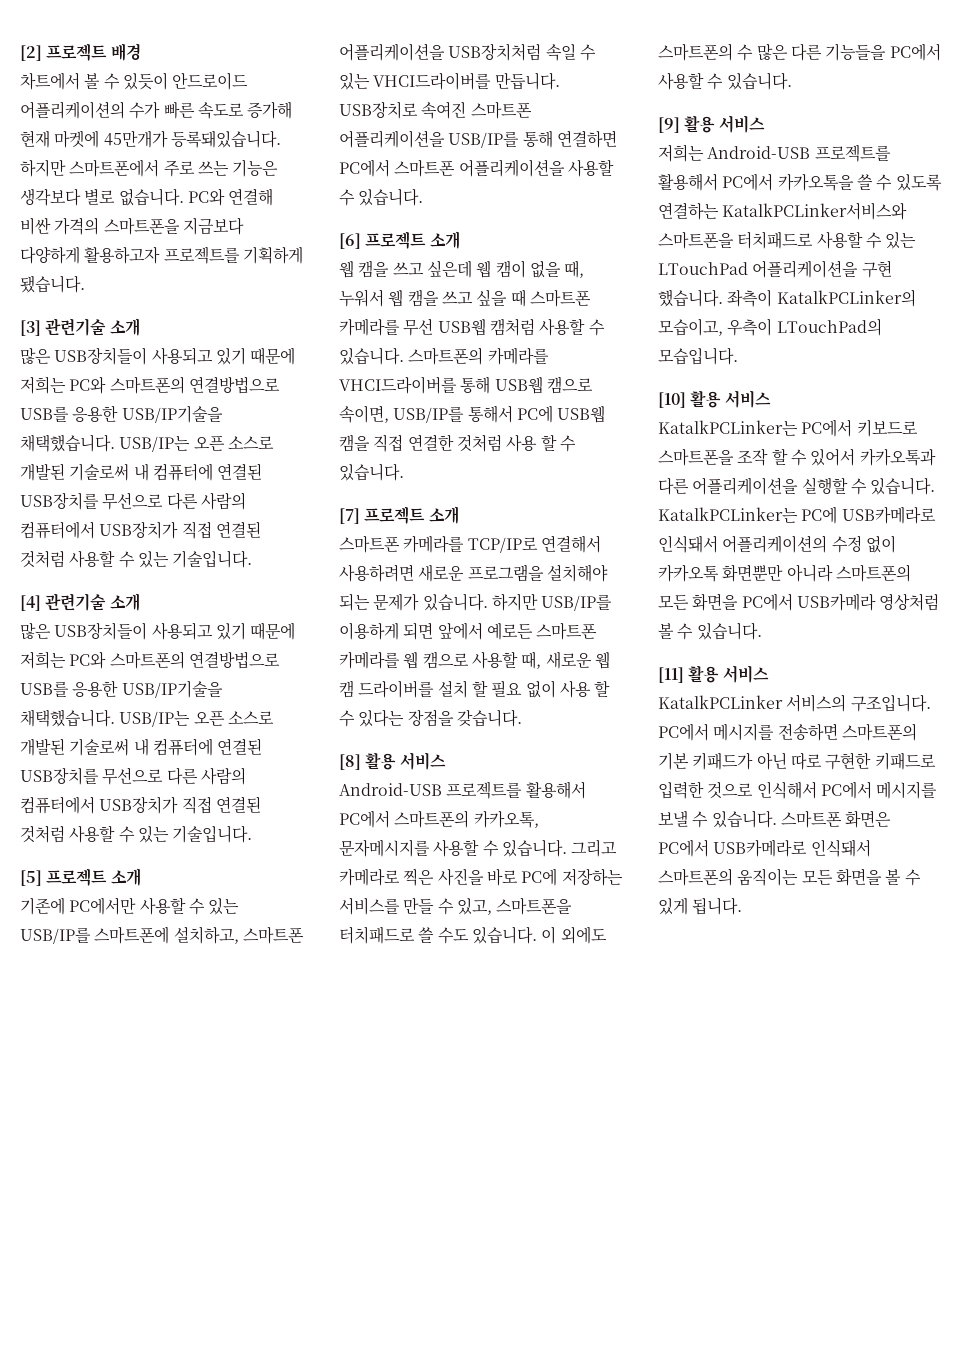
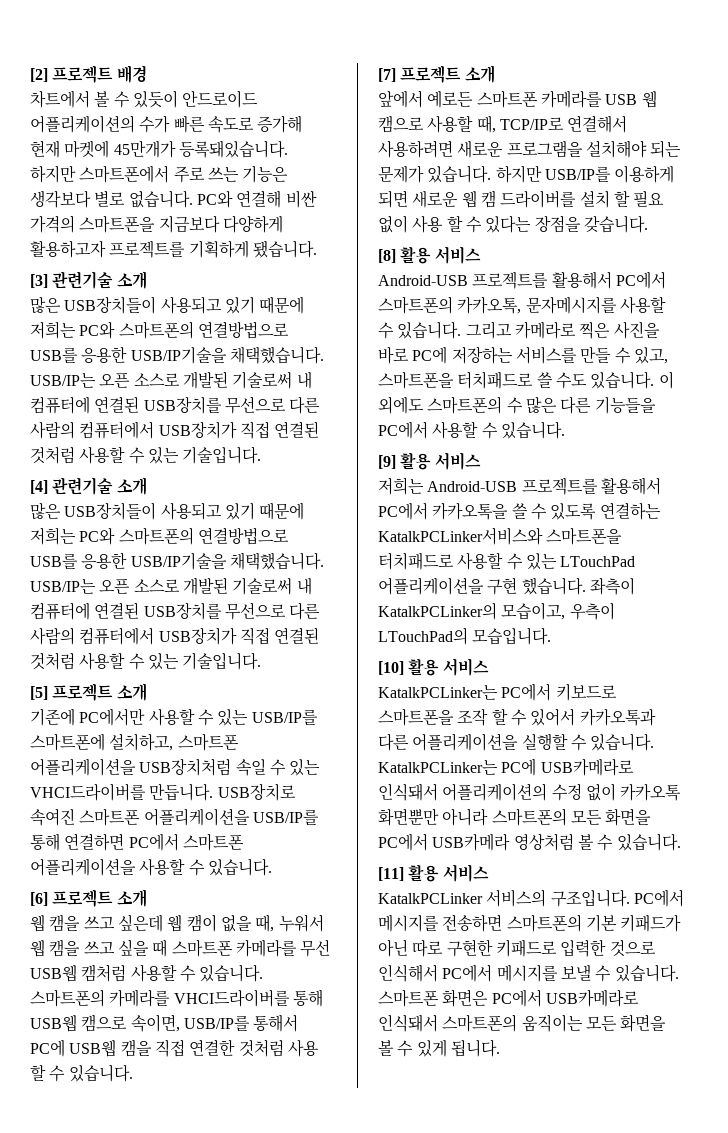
[339,535,465,553] 스마트폰 카메라를 -> [378,90,657,108] [378,115,496,133] 앞에서 예로든 스마트폰 카메라를 USB 웹 캠으로 사용할 때,
[437,622,598,640] [339,651,542,669] 앞에서 예로든 스마트폰 카메라를 웹 캠으로 사용할 때, -> (408, 199) none

